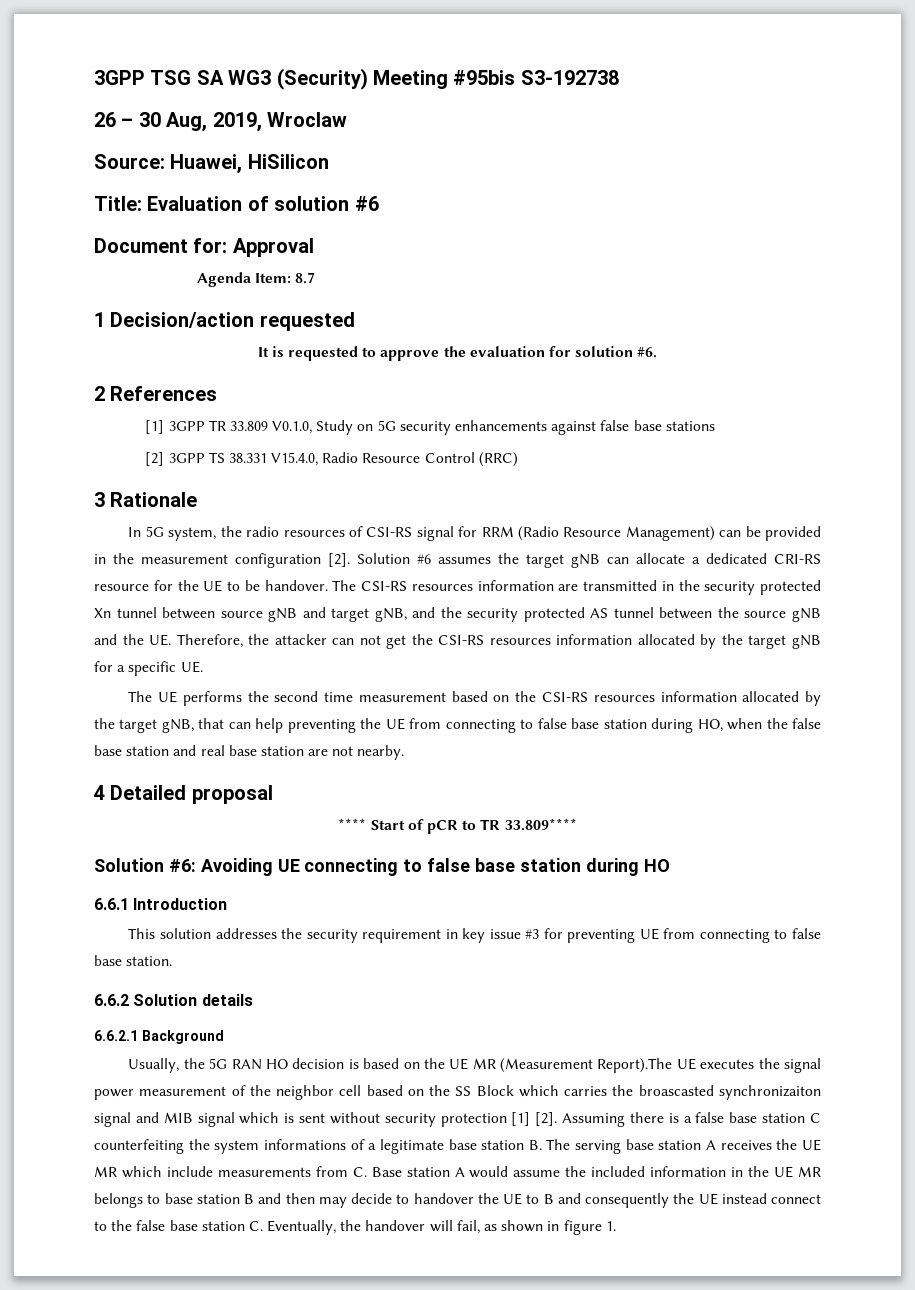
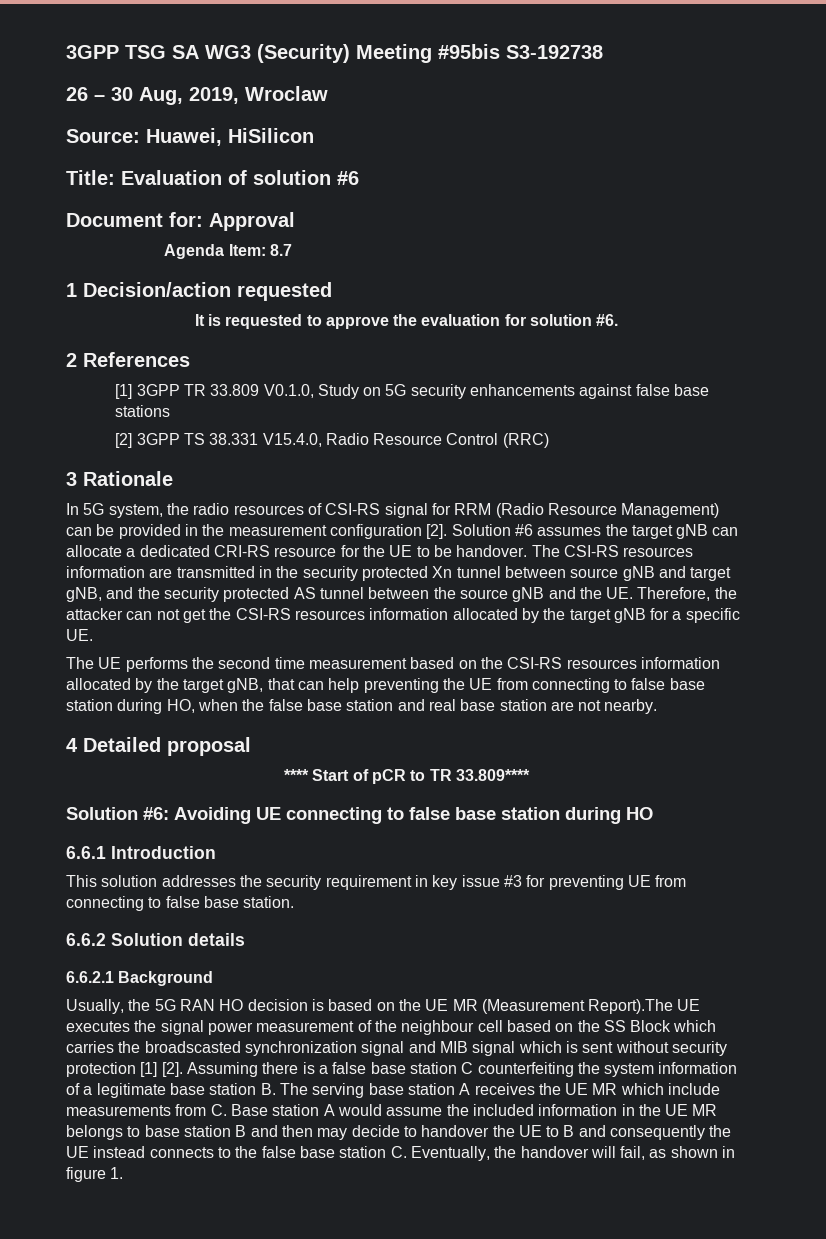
[276,1085,335,1100] neighbor -> [401,1020,475,1035] neighbour
[638,1085,821,1100] broascasted synchronizaiton -> [144,1041,357,1056] broadscasted synchronization
[263,1139,346,1150] informations -> [658,1062,738,1074] information
[771,1194,821,1204] connect -> [149,1147,214,1158] connects

